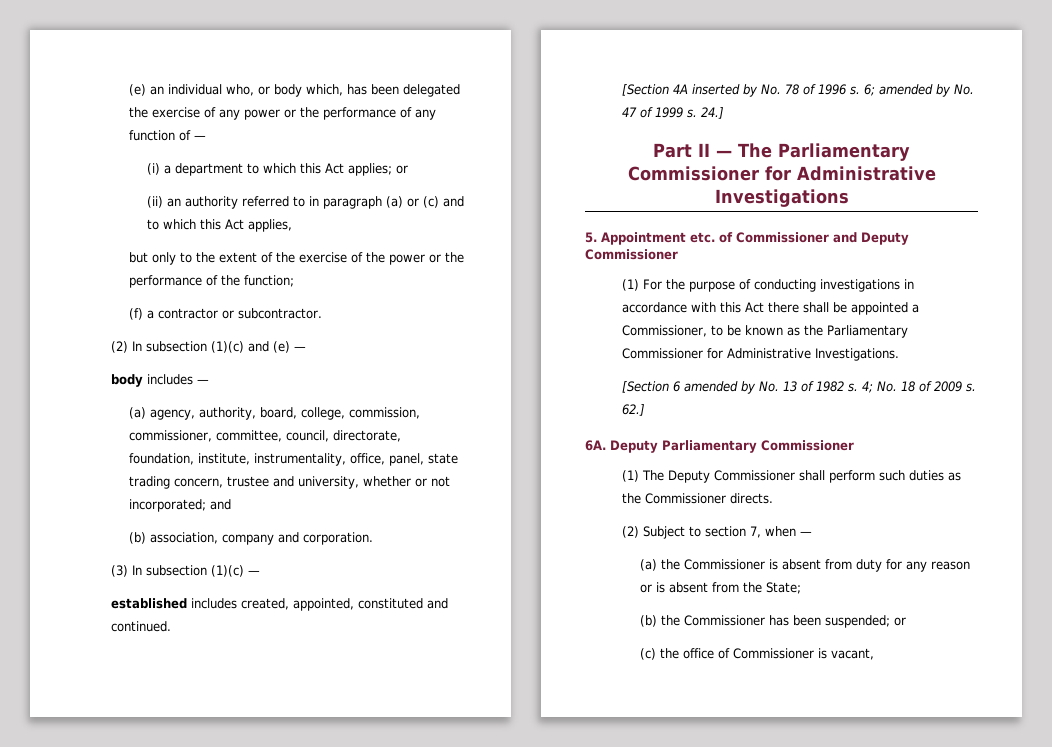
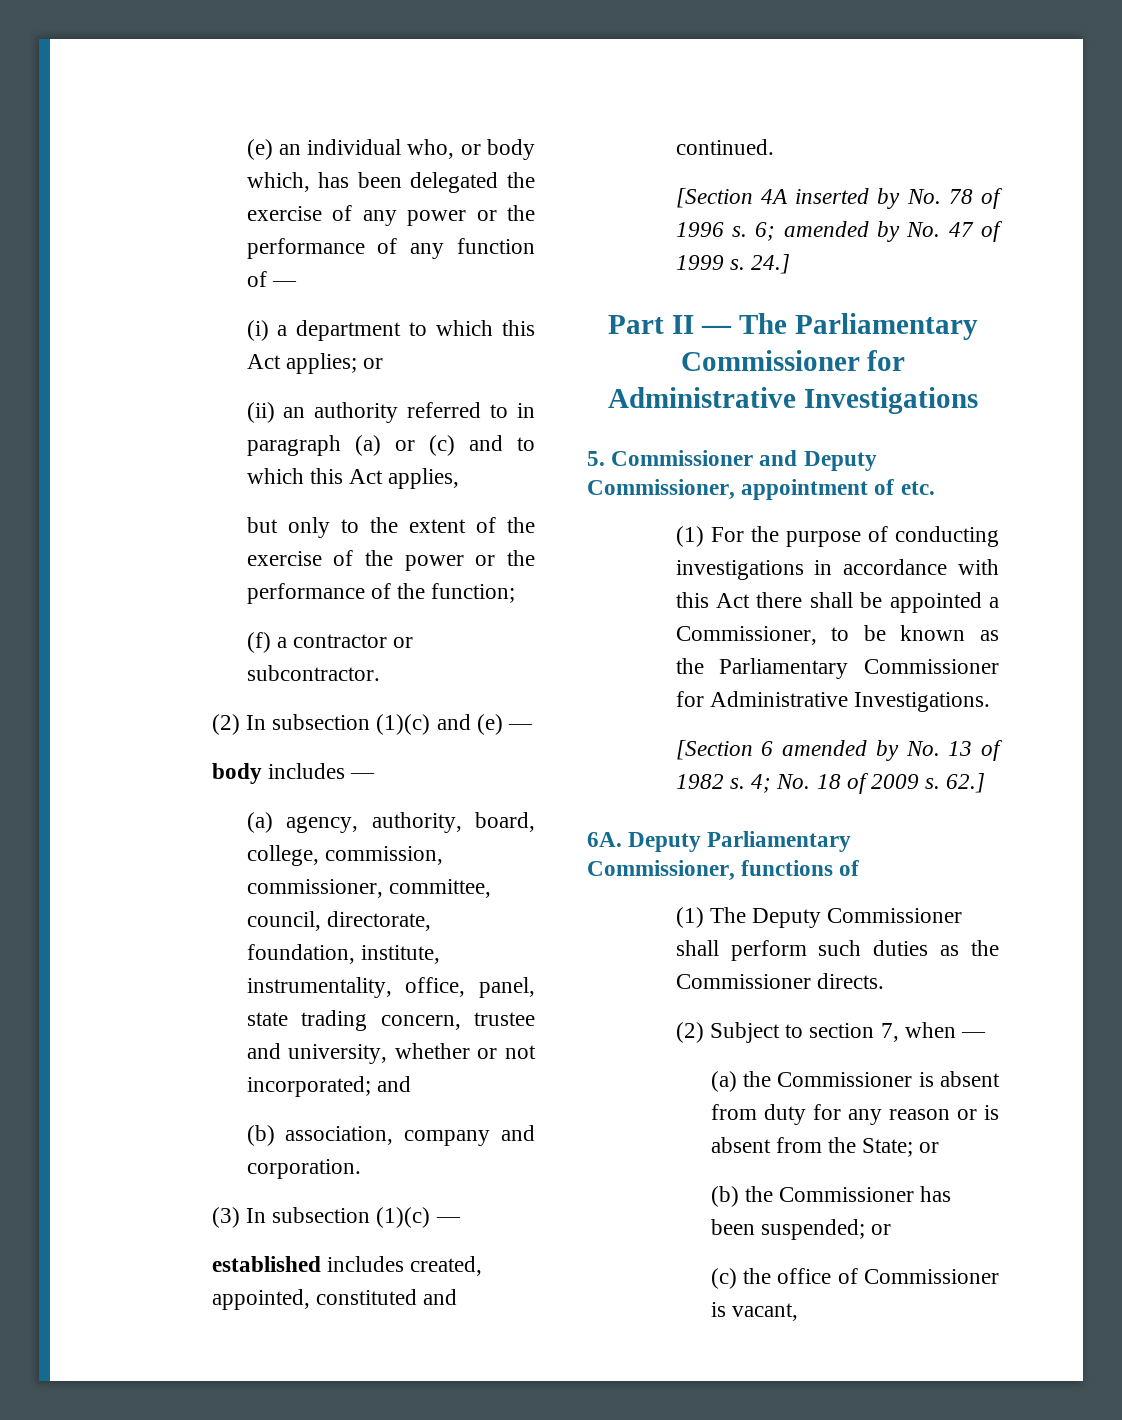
[601,232,909,245] [585,249,678,260] Appointment etc. of Commissioner and Deputy Commissioner -> [611,450,877,471] [587,479,935,500] Commissioner and Deputy Commissioner, appointment of etc.
[761,440,854,451] Commissioner -> [587,860,860,881] Commissioner, functions of
(801, 588) none -> [919,1142,940,1153] or

